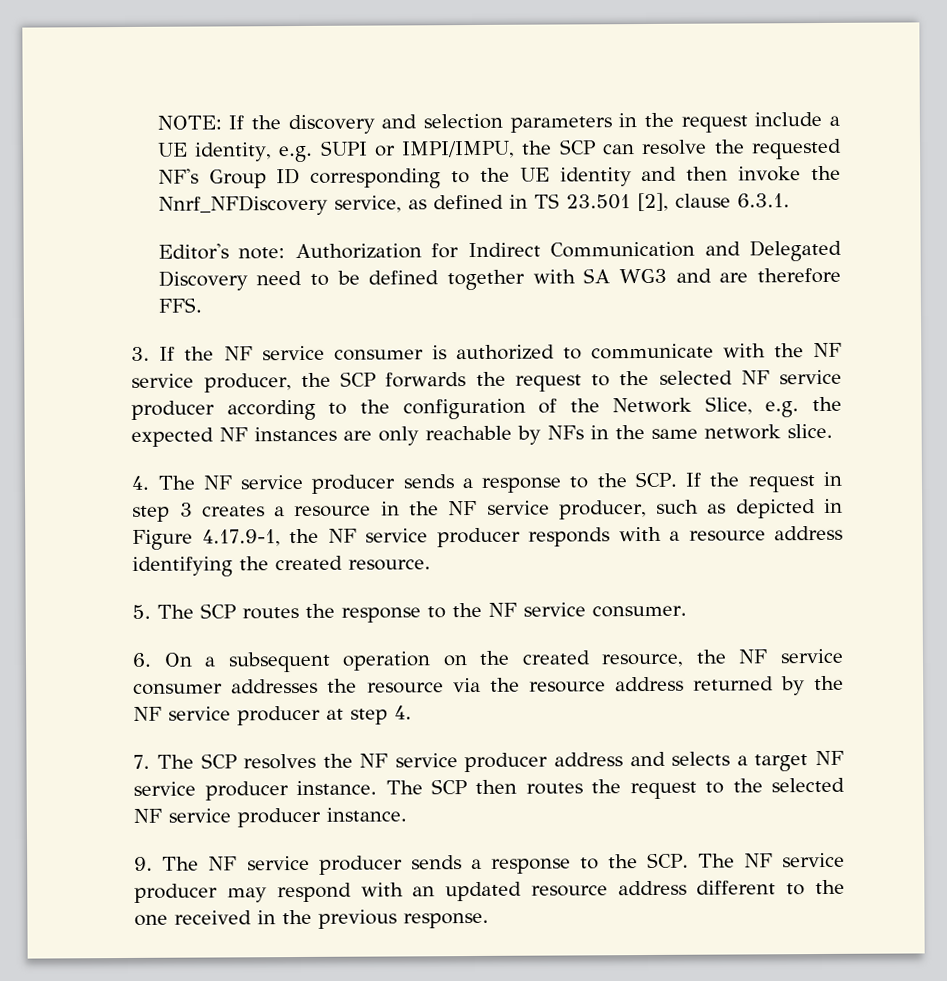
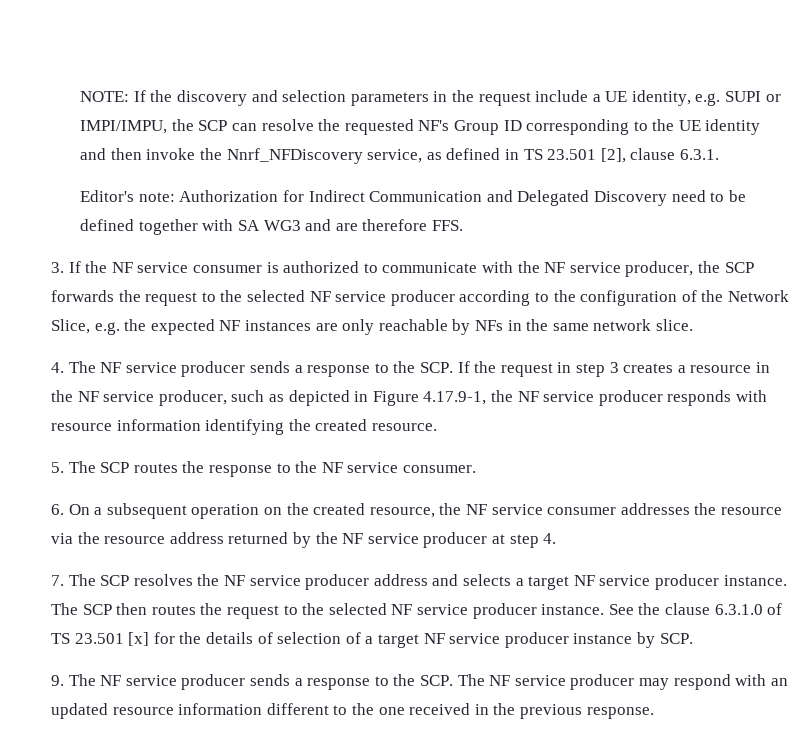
[669,525,844,542] a resource address -> [51,419,201,431] resource information
(408, 814) none -> [608,603,783,615] [51,632,693,648] See the clause 6.3.1.0 of TS 23.501 [x] for the details of selection of a target NF service producer instance by SCP.
[617,880,687,896] address -> [178,703,263,715] information

